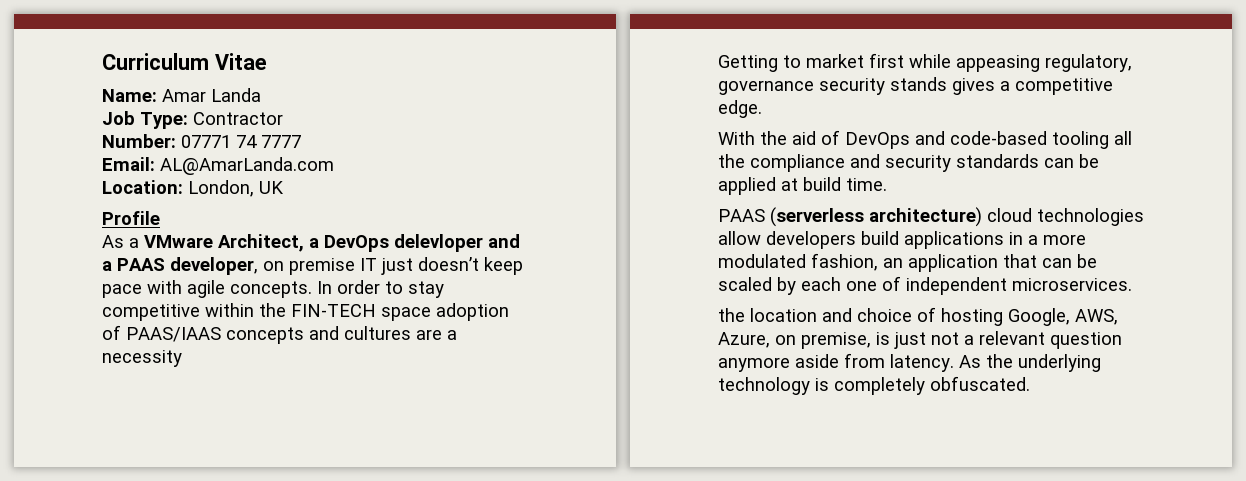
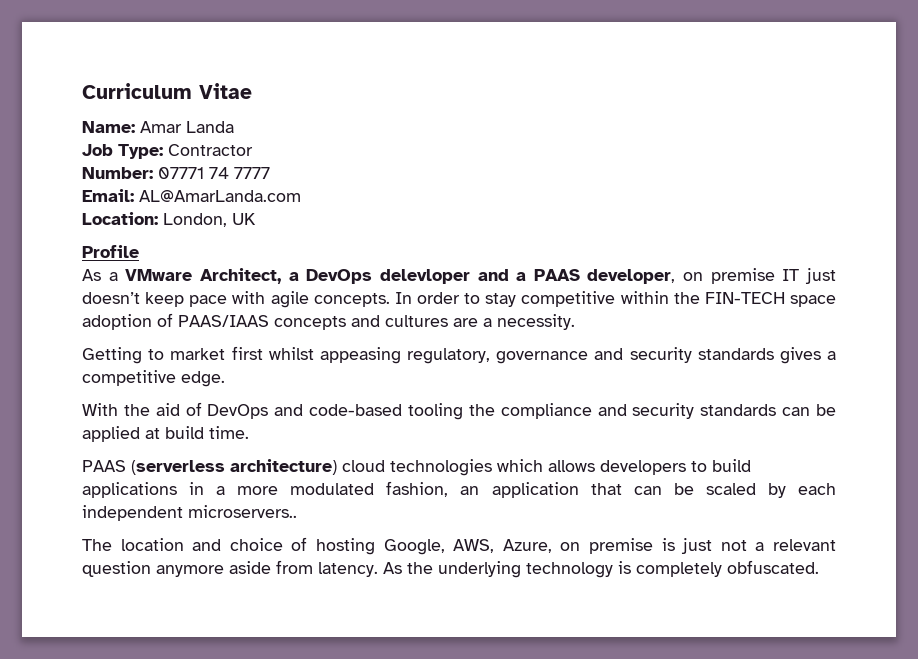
[102,350,182,367] necessity -> [497,314,575,330] necessity.
[909,54,951,68] while -> [268,347,314,360] whilst
[819,77,947,95] security stands -> [594,347,774,363] and security standards
[1114,131,1132,145] all -> (463, 411) none
[718,231,856,249] allow developers -> [497,459,707,475] which allows developers to
[846,276,1132,295] [718,308,745,322] one of independent microservices. // the -> [82,505,297,521] [82,539,112,551] independent microservers.. // The
[801,332,871,349] premise, -> [589,538,654,554] premise

